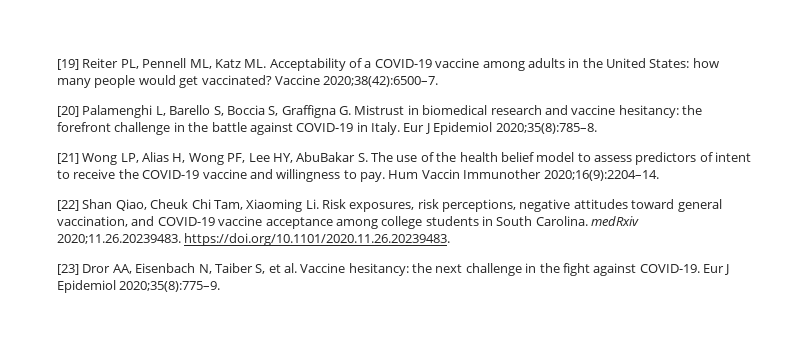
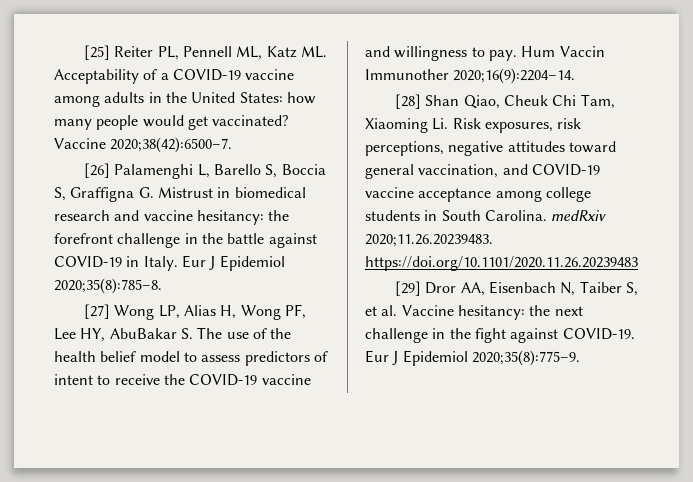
[57,59,79,70] [19] -> [84,45,111,60] [25]
[57,106,79,117] [20] -> [84,163,111,178] [26]
[57,153,79,164] [21] -> [84,304,111,319] [27]
[57,200,79,211] [22] -> [395,94,422,109] [28]
[184,233,451,246] [57,264,79,275] https://doi.org/10.1101/2020.11.26.20239483. // [23] -> [365,256,638,271] [395,281,422,296] https://doi.org/10.1101/2020.11.26.20239483 // [29]

